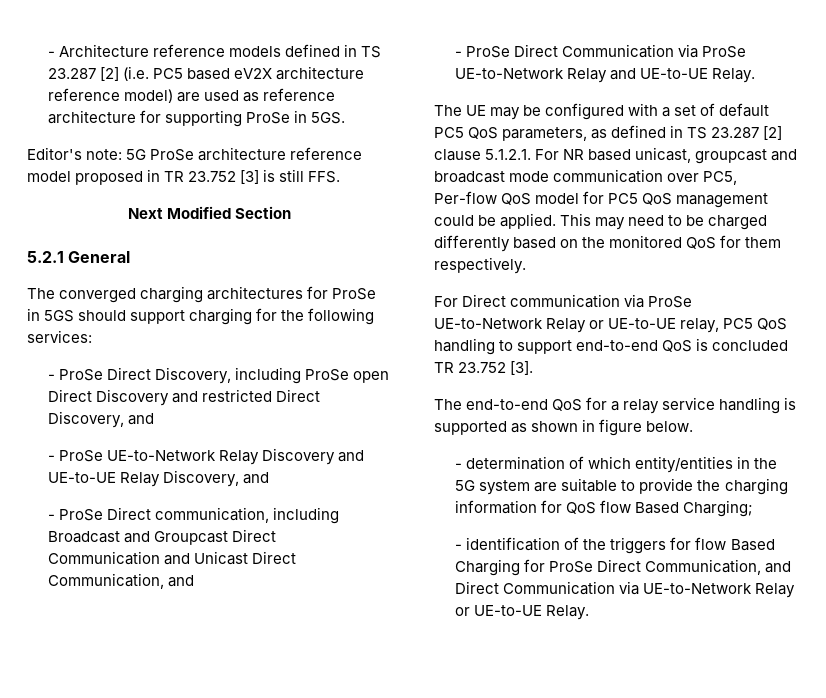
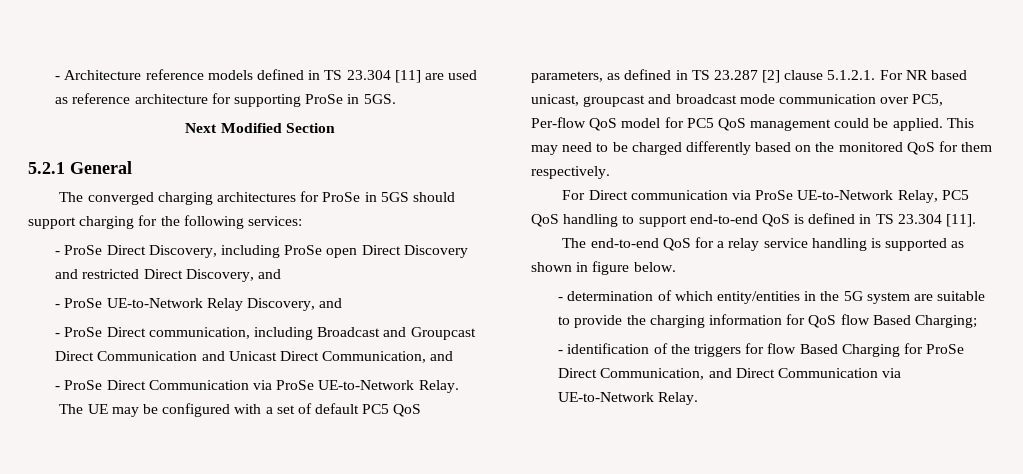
[48,66,365,81] [48,88,174,103] 23.287 [2] (i.e. PC5 based eV2X architecture reference model) -> [346,70,421,83] 23.304 [11]
[27,147,363,161] [27,169,341,185] // Editor's note: 5G ProSe architecture reference model proposed in TR 23.752 [3] is still FFS. -> (396, 99) none
[262,448,365,465] [48,472,161,487] Discovery and UE-to-UE Relay -> (243, 304) none
[567,68,709,83] Relay and UE-to-UE -> (415, 385) none
[546,318,720,333] Relay or UE-to-UE relay, -> [897,190,938,203] Relay,
[712,340,789,351] [434,361,534,375] concluded TR 23.752 [3]. -> [808,213,977,227] defined in TS 23.304 [11].
[755,583,796,598] [455,605,543,616] Relay or UE-to-UE -> (655, 397) none

